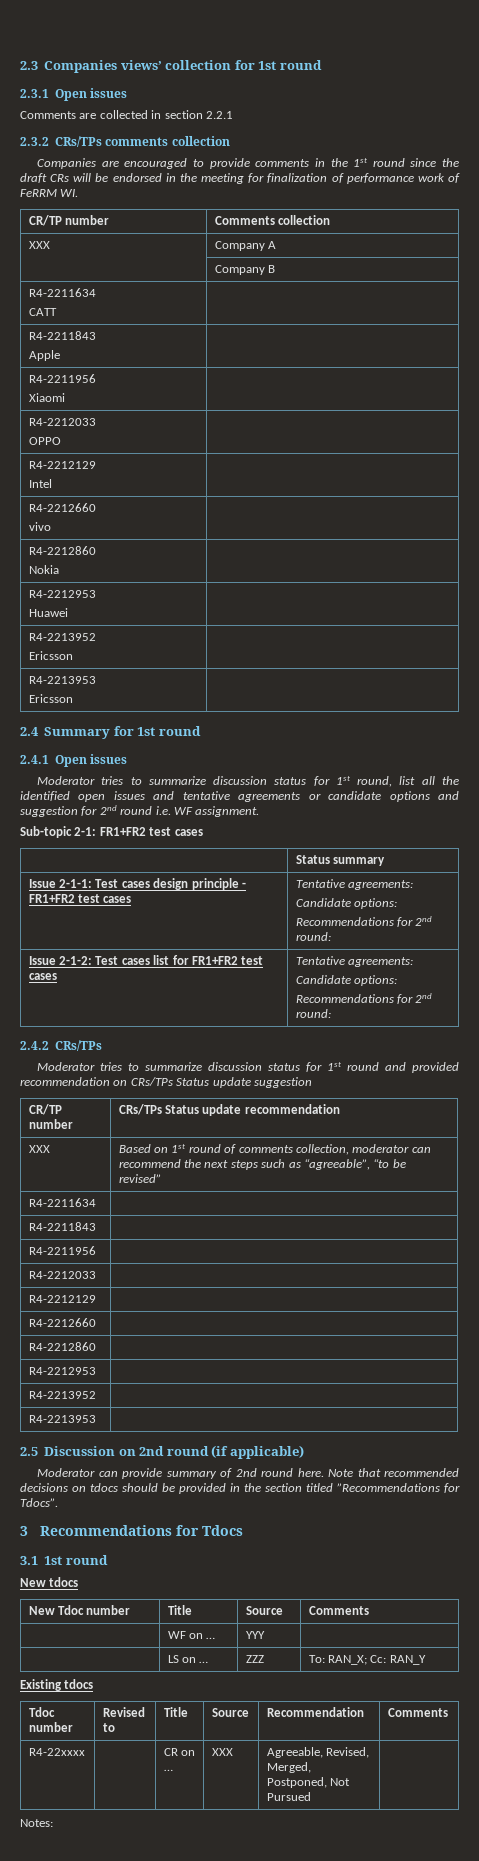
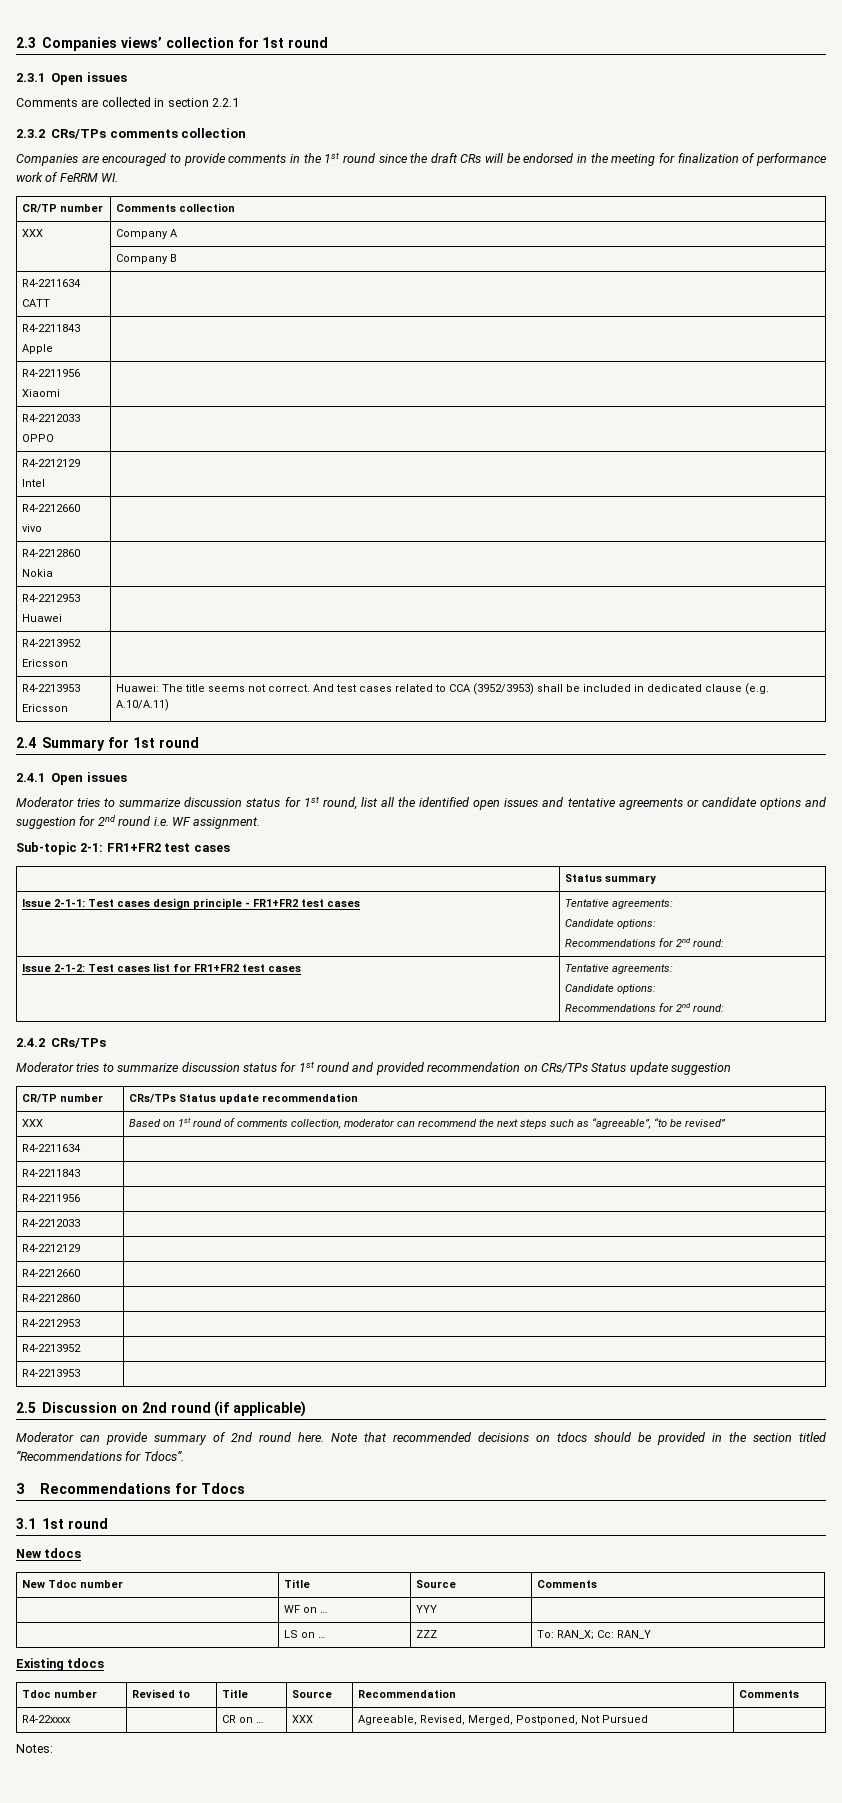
(73, 698) none -> [116,683,770,695] [116,699,170,711] Huawei: The title seems not correct. And test cases related to CCA (3952/3953) shall be included in dedicated clause (e.g. A.10/A.11)

